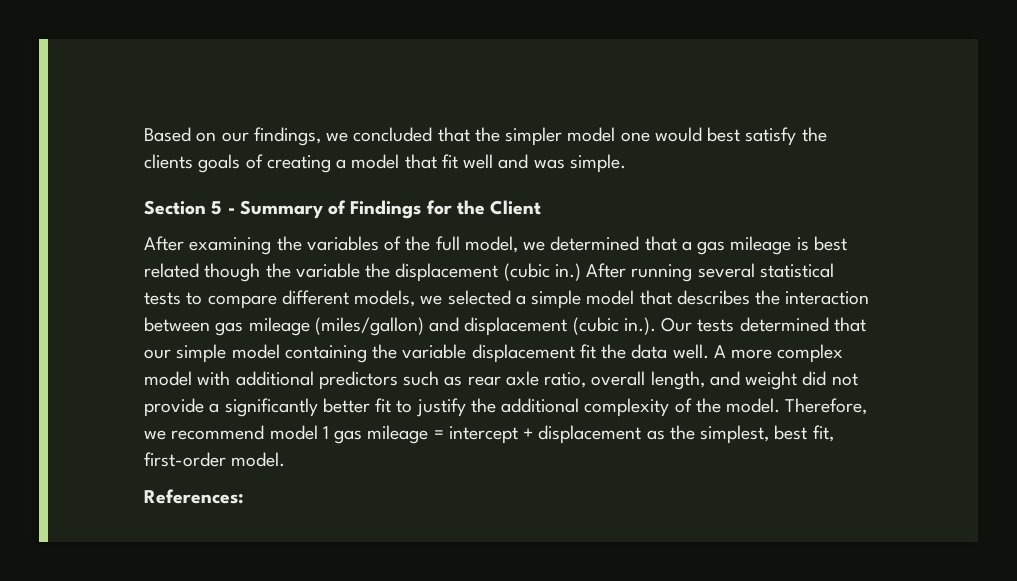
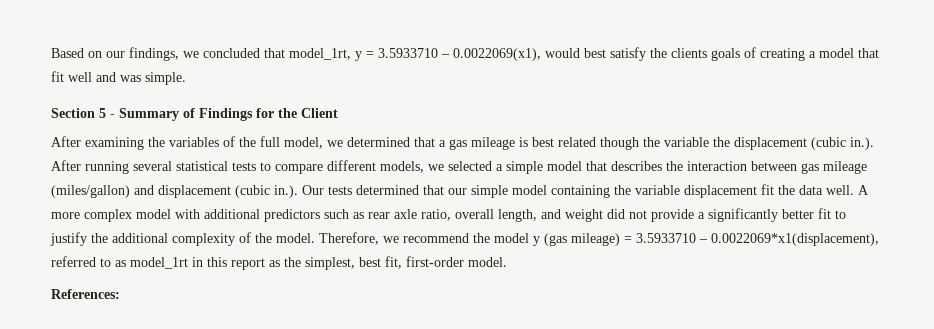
[474,127,650,146] the simpler model one -> [289,48,541,61] model_1rt, y = 3.5933710 – 0.0022069(x1),
[554,263,581,281] in.) -> [850,137,874,150] in.).
[269,425,642,444] model 1 gas mileage = intercept + displacement -> [473,233,879,246] [51,256,265,270] the model y (gas mileage) = 3.5933710 – 0.0022069*x1(displacement), referred to as model_1rt in this report

